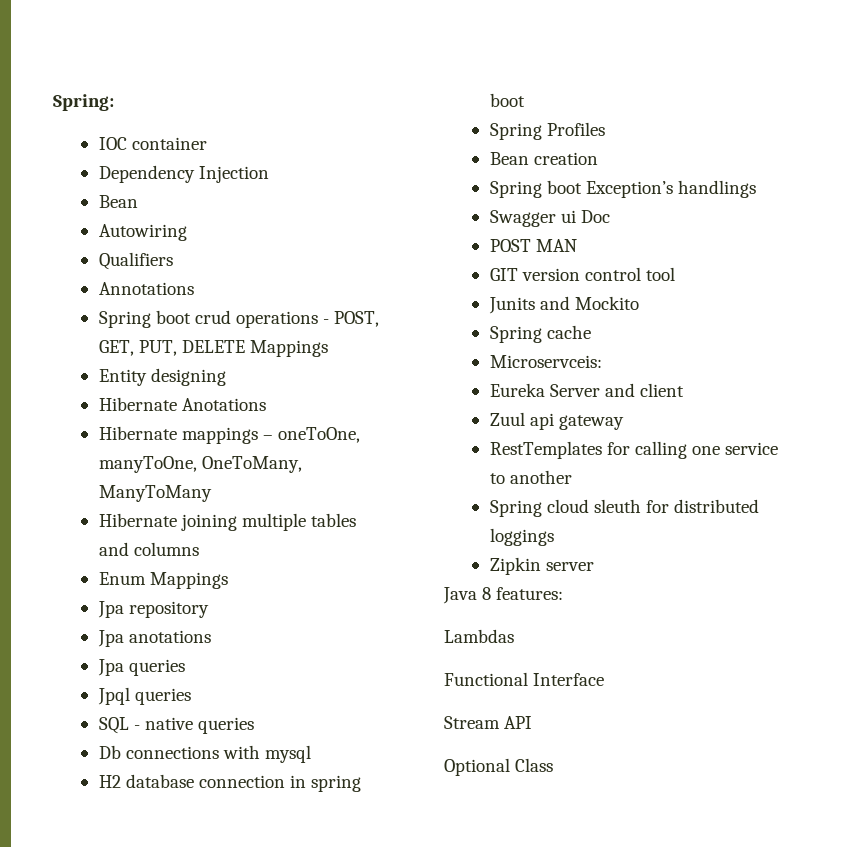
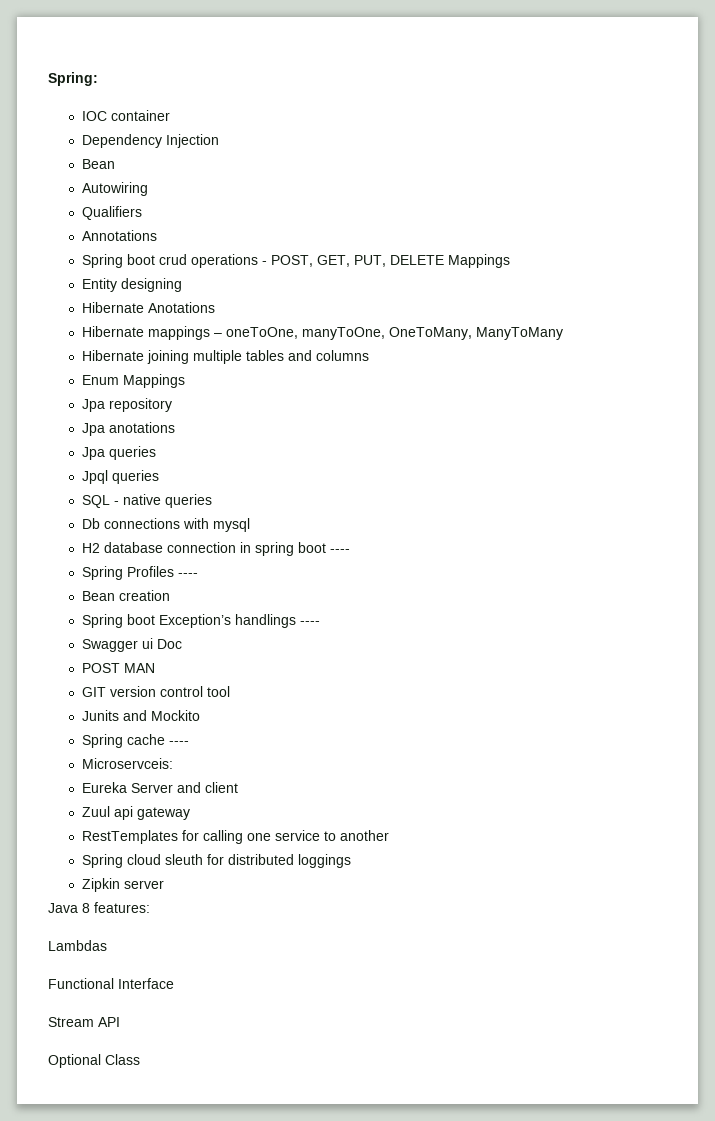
(525, 100) none -> [329,549,350,553] ----
(605, 129) none -> [177,573,198,577] ----
(756, 189) none -> [299,621,320,625] ----
(591, 332) none -> [168,741,189,745] ----

